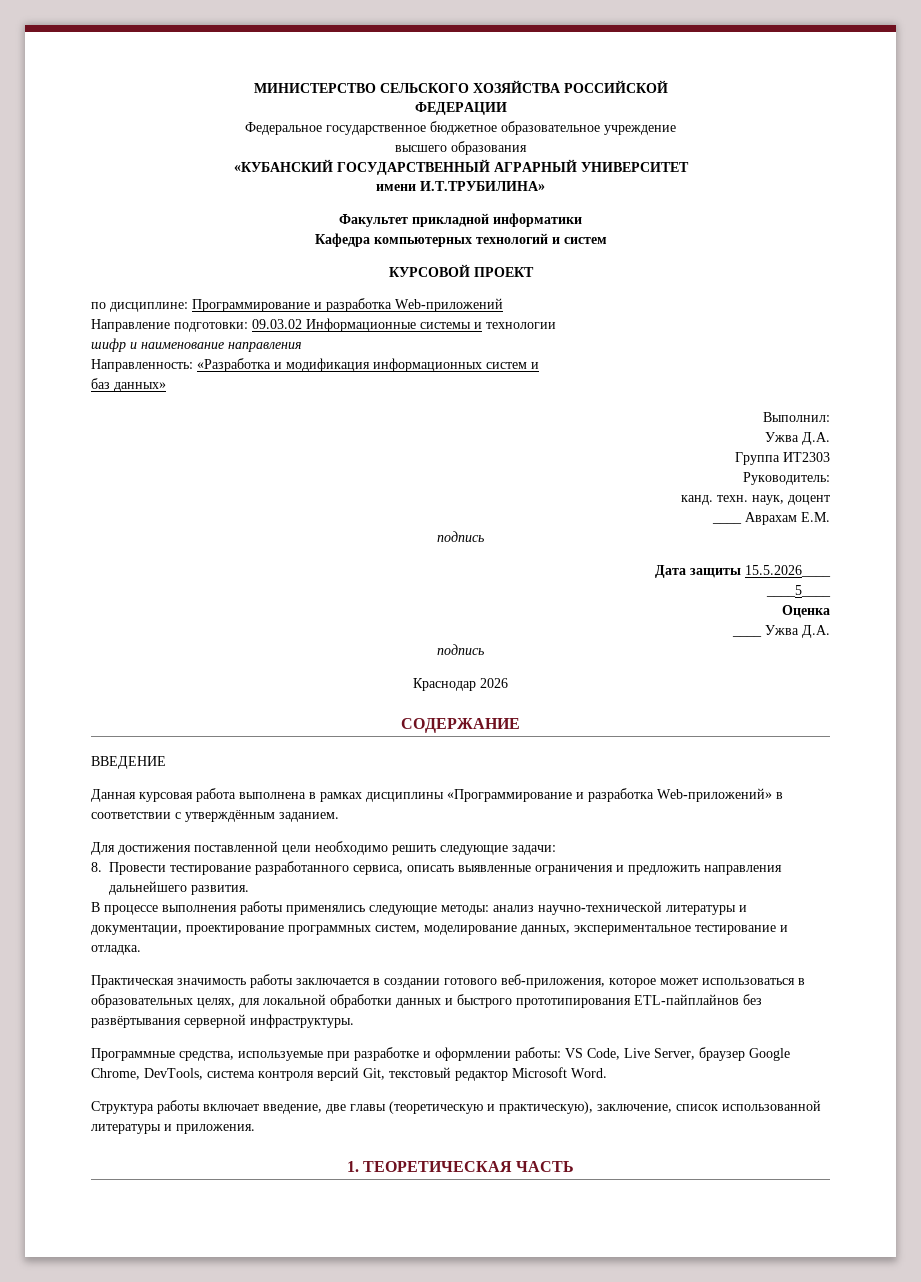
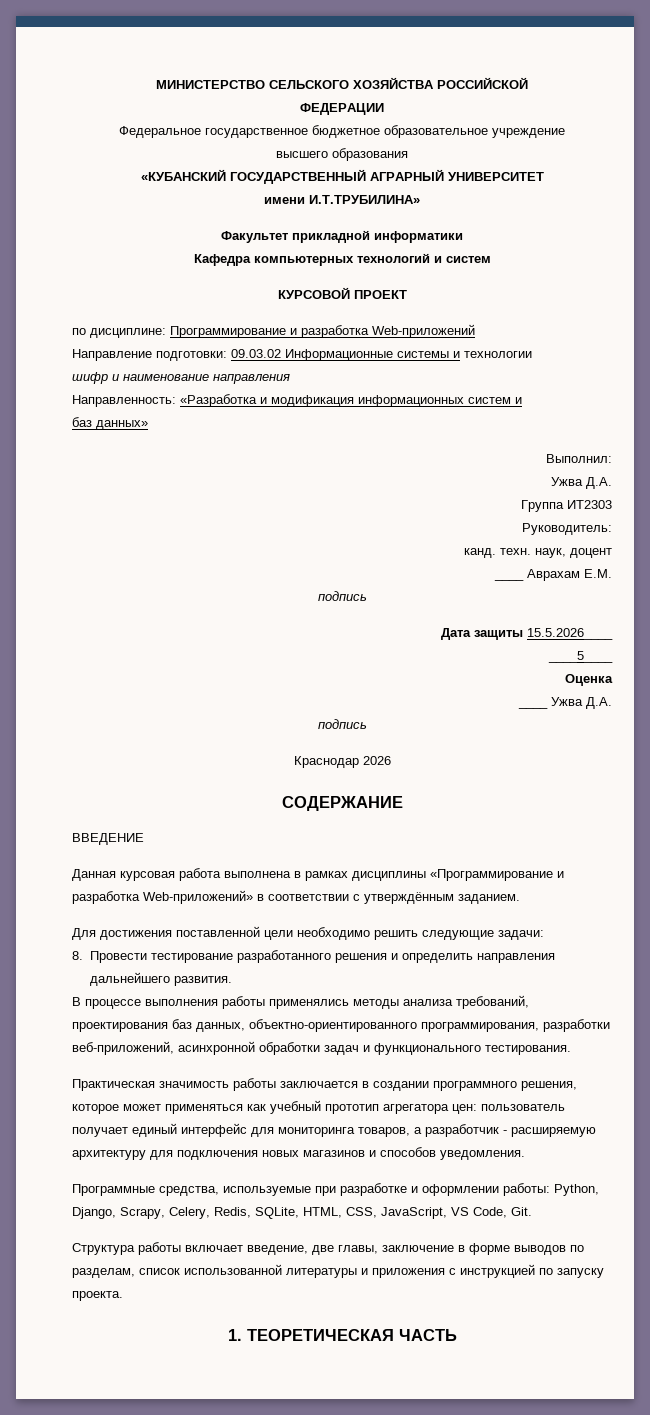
[353,865,700,875] сервиса, описать выявленные ограничения и предложить -> [334,953,473,963] решения и определить
[369,901,747,915] [91,925,788,935] [91,945,141,955] следующие методы: анализ научно-технической литературы и документации, проектирование программных систем, моделирование данных, экспериментальное тестирование и отладка. -> [353,995,529,1009] [72,1019,610,1032] [72,1041,571,1055] методы анализа требований, проектирования баз данных, объектно-ориентированного программирования, разработки веб-приложений, асинхронной обработки задач и функционального тестирования.
[444,974,805,988] [91,994,762,1008] [91,1014,354,1028] готового веб-приложения, которое может использоваться в образовательных целях, для локальной обработки данных и быстрого прототипирования ETL-пайплайнов без развёртывания серверной инфраструктуры. -> [433,1081,577,1091] [72,1100,565,1114] [72,1123,596,1137] [72,1147,525,1160] программного решения, которое может применяться как учебный прототип агрегатора цен: пользователь получает единый интерфейс для мониторинга товаров, а разработчик - расширяемую архитектуру для подключения новых магазинов и способов уведомления.
[565,1047,790,1061] [91,1067,607,1081] VS Code, Live Server, браузер Google Chrome, DevTools, система контроля версий Git, текстовый редактор Microsoft Word. -> [554,1184,599,1196] [72,1207,532,1219] Python, Django, Scrapy, Celery, Redis, SQLite, HTML, CSS, JavaScript, VS Code, Git.
[350,1100,821,1114] [91,1124,255,1134] главы (теоретическую и практическую), заключение, список использованной литературы и приложения. -> [338,1243,584,1255] [72,1264,604,1278] [72,1291,123,1301] главы, заключение в форме выводов по разделам, список использованной литературы и приложения с инструкцией по запуску проекта.

